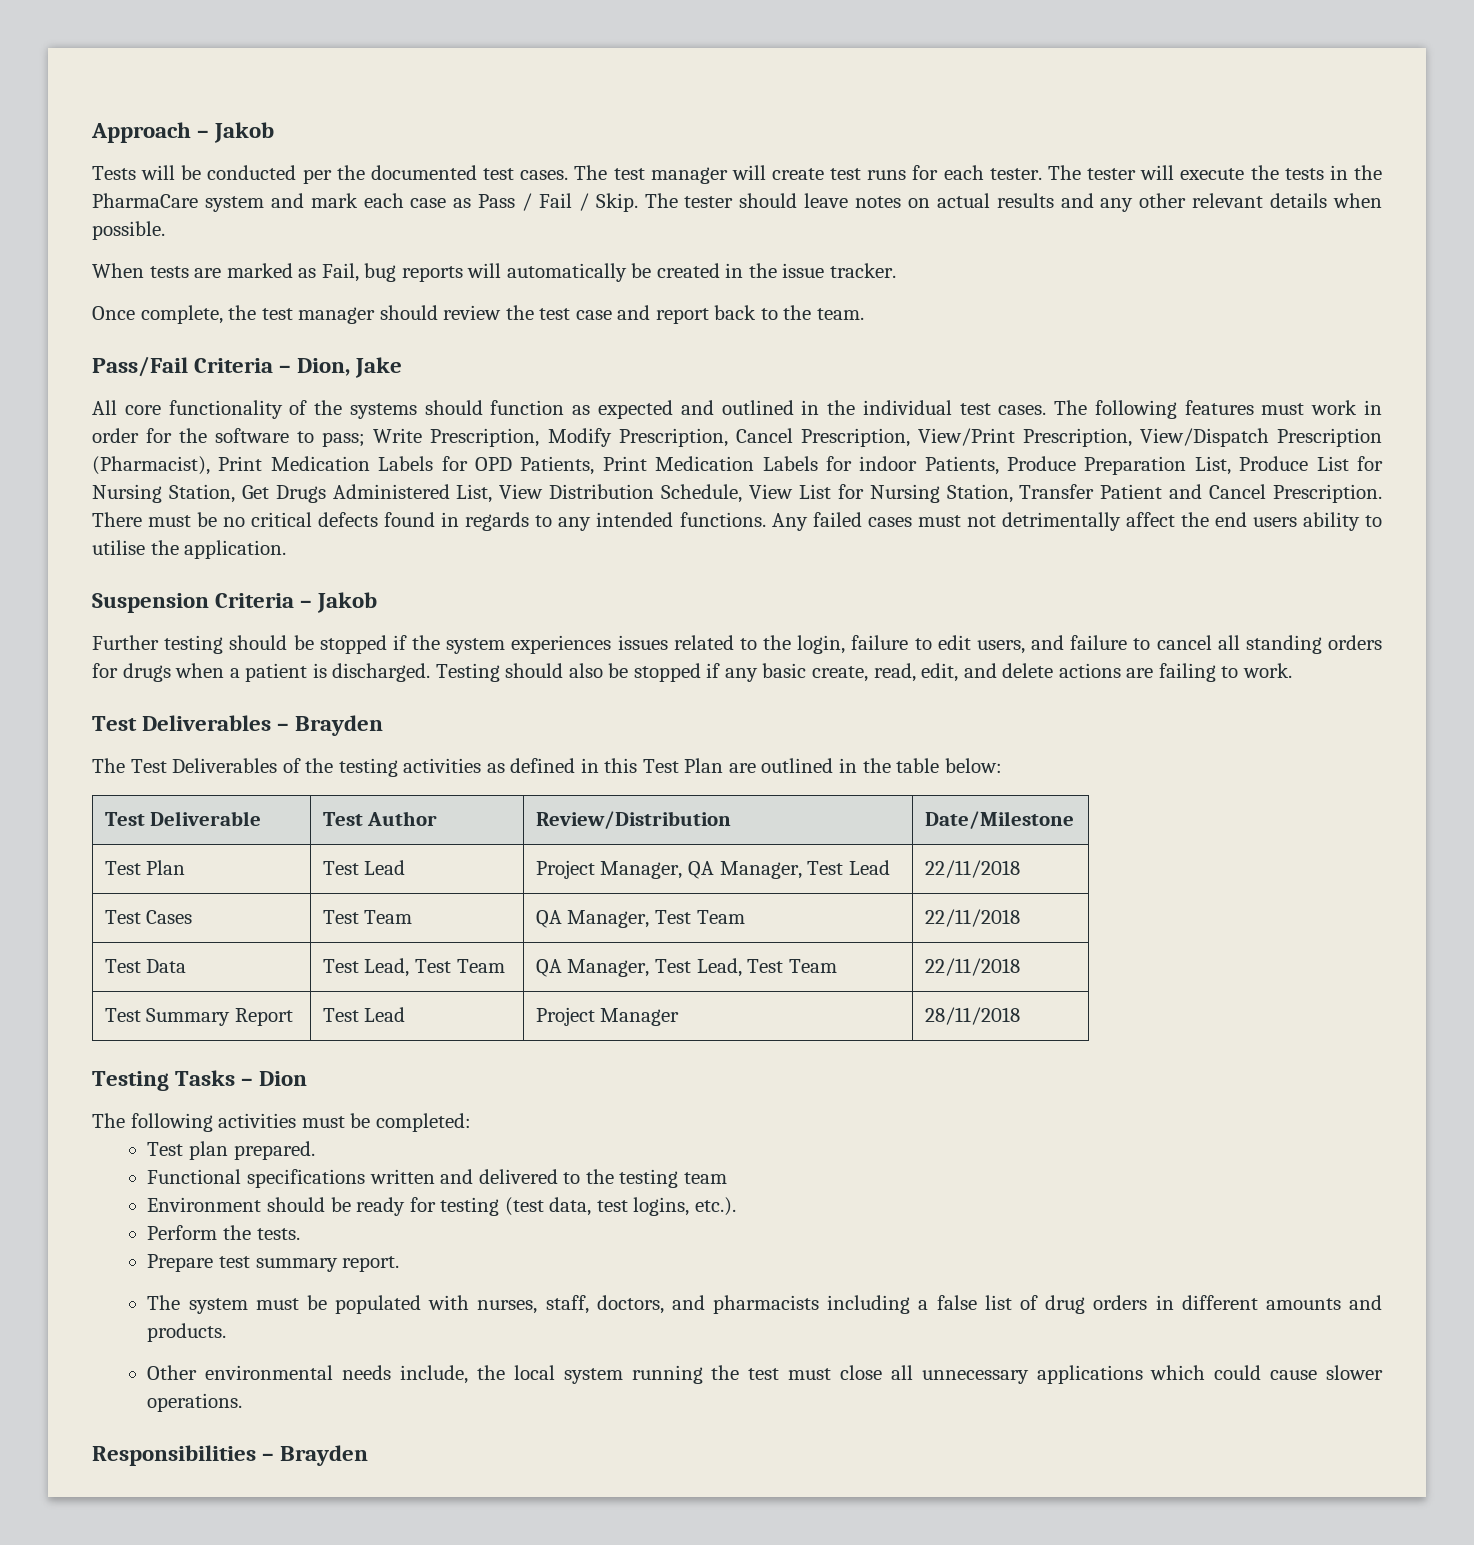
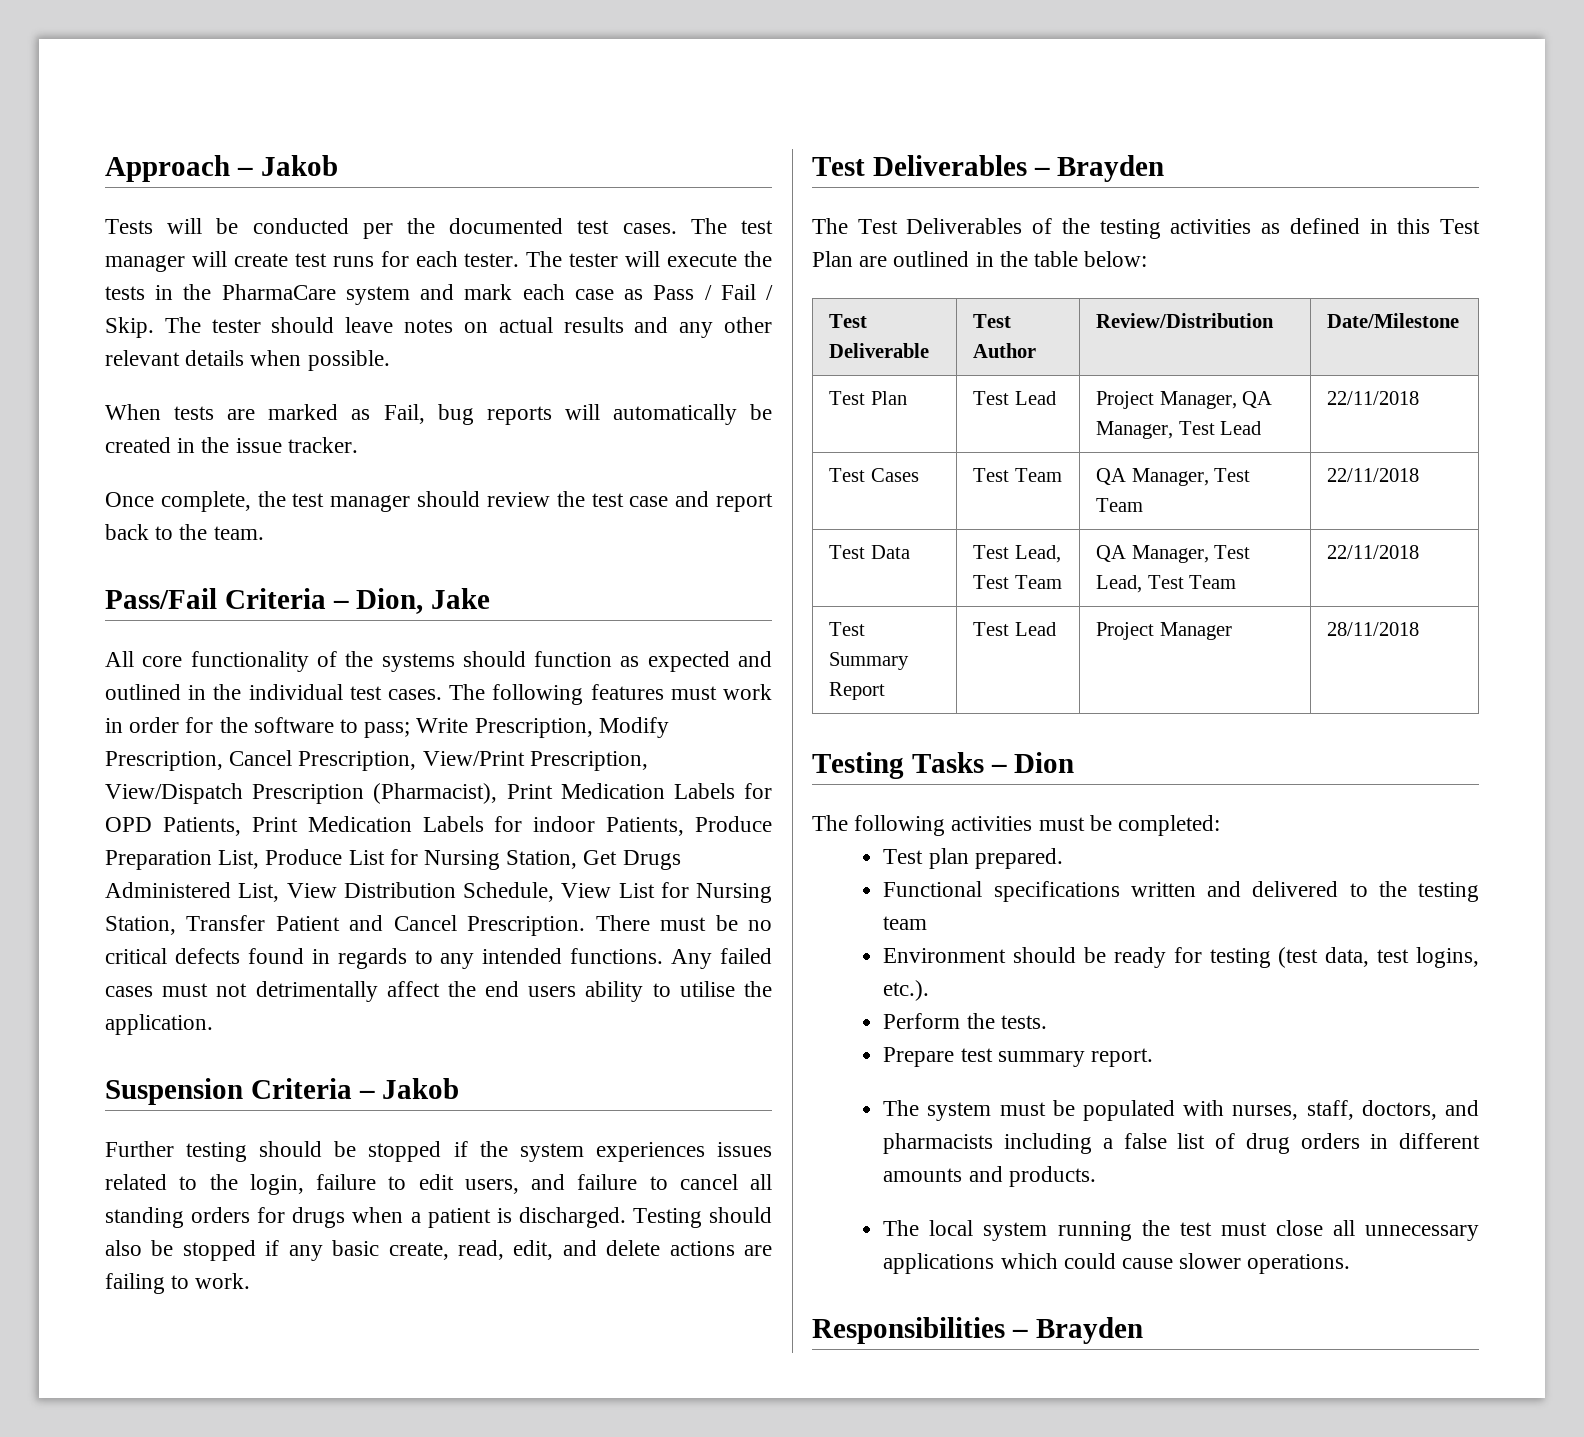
[147,1365,505,1384] Other environmental needs include, the -> [883,1220,920,1236] The

